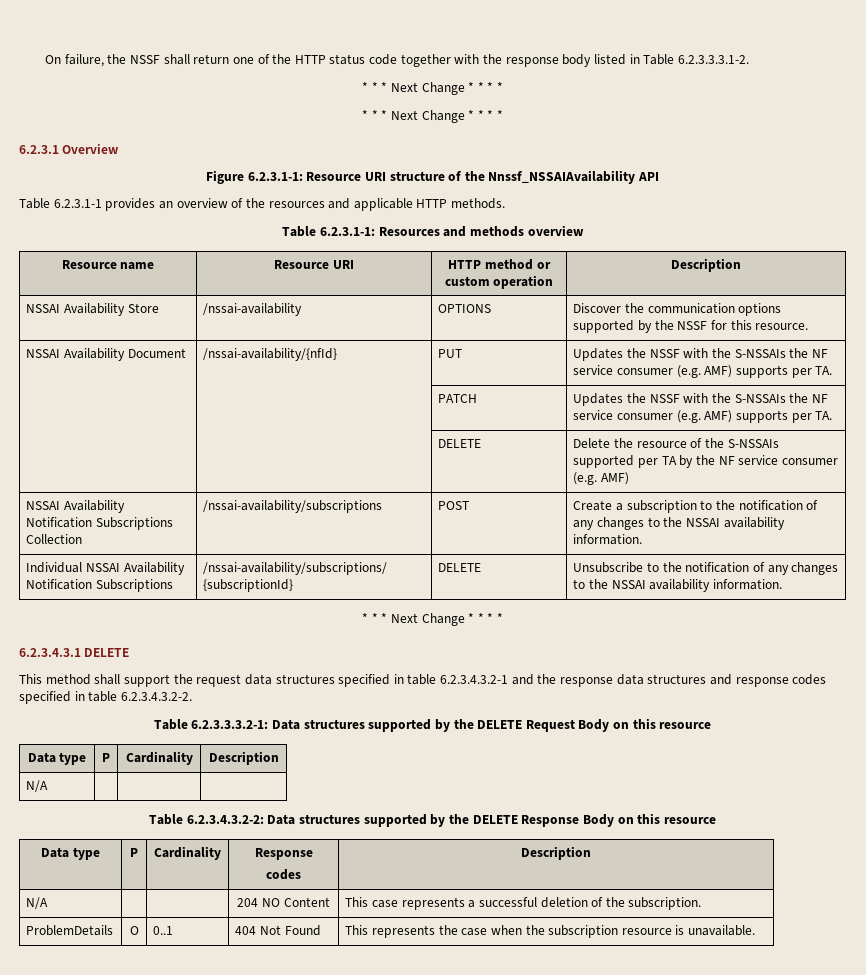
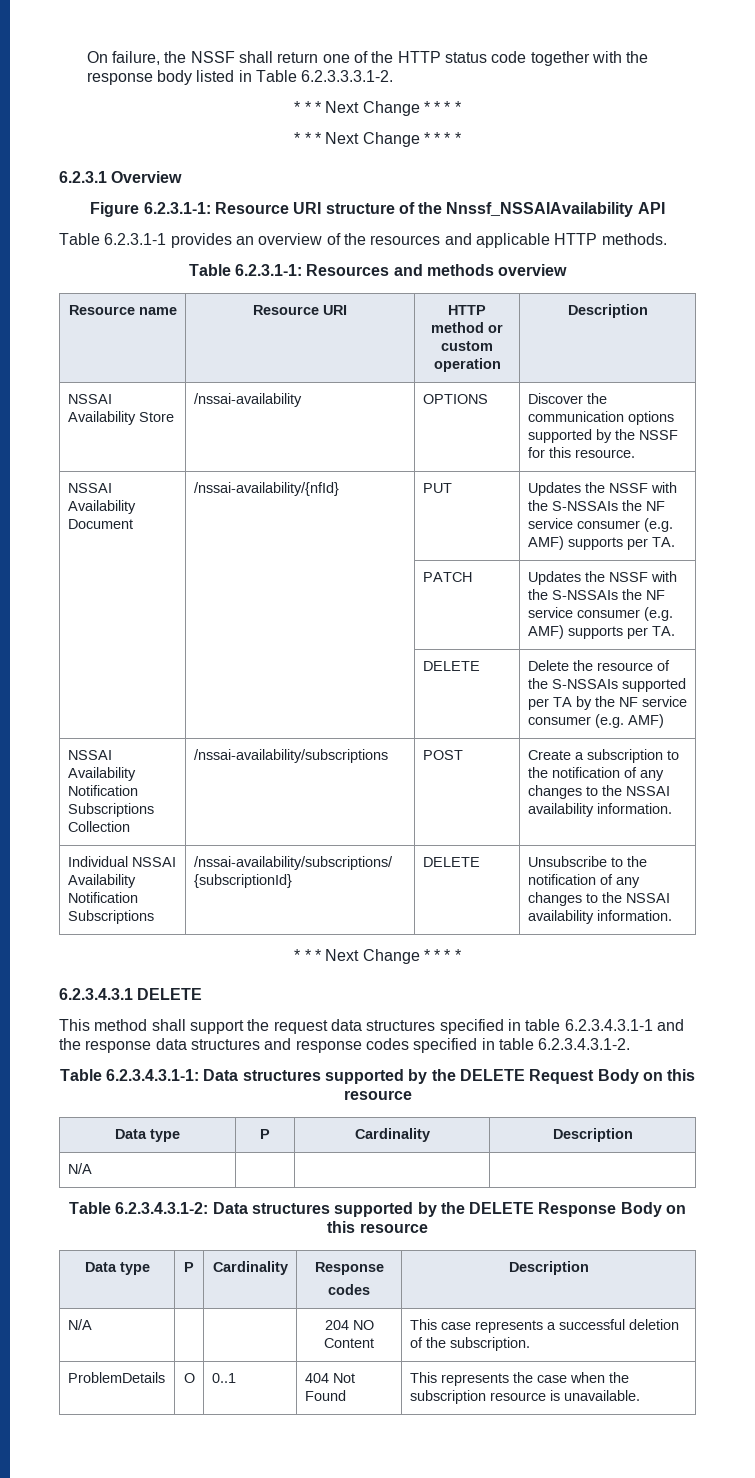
[440,675,509,684] 6.2.3.4.3.2-1 -> [564,1019,653,1031] 6.2.3.4.3.1-1
[120,692,192,701] [153,719,269,730] 6.2.3.4.3.2-2. // Table 6.2.3.3.3.2-1: -> [538,1038,631,1050] [59,1069,200,1081] 6.2.3.4.3.1-2. // Table 6.2.3.4.3.1-1:
[186,815,264,824] 6.2.3.4.3.2-2: -> [115,1202,209,1214] 6.2.3.4.3.1-2:

